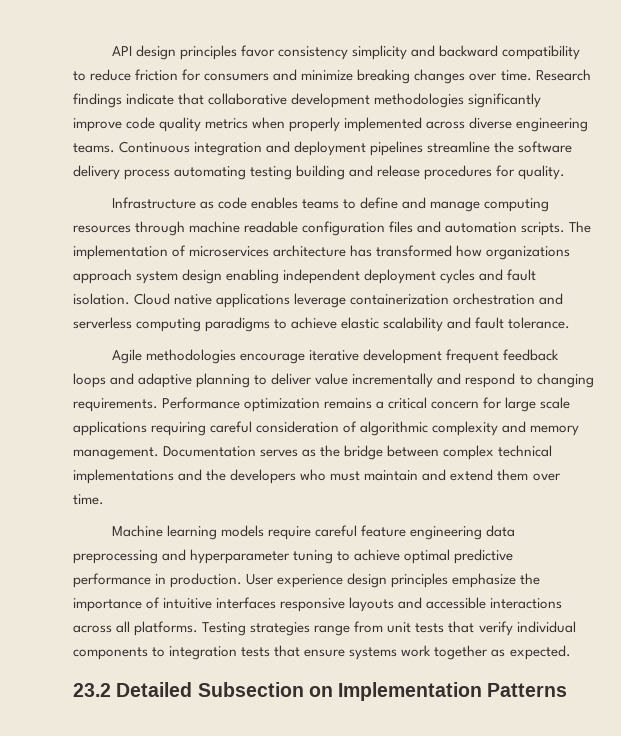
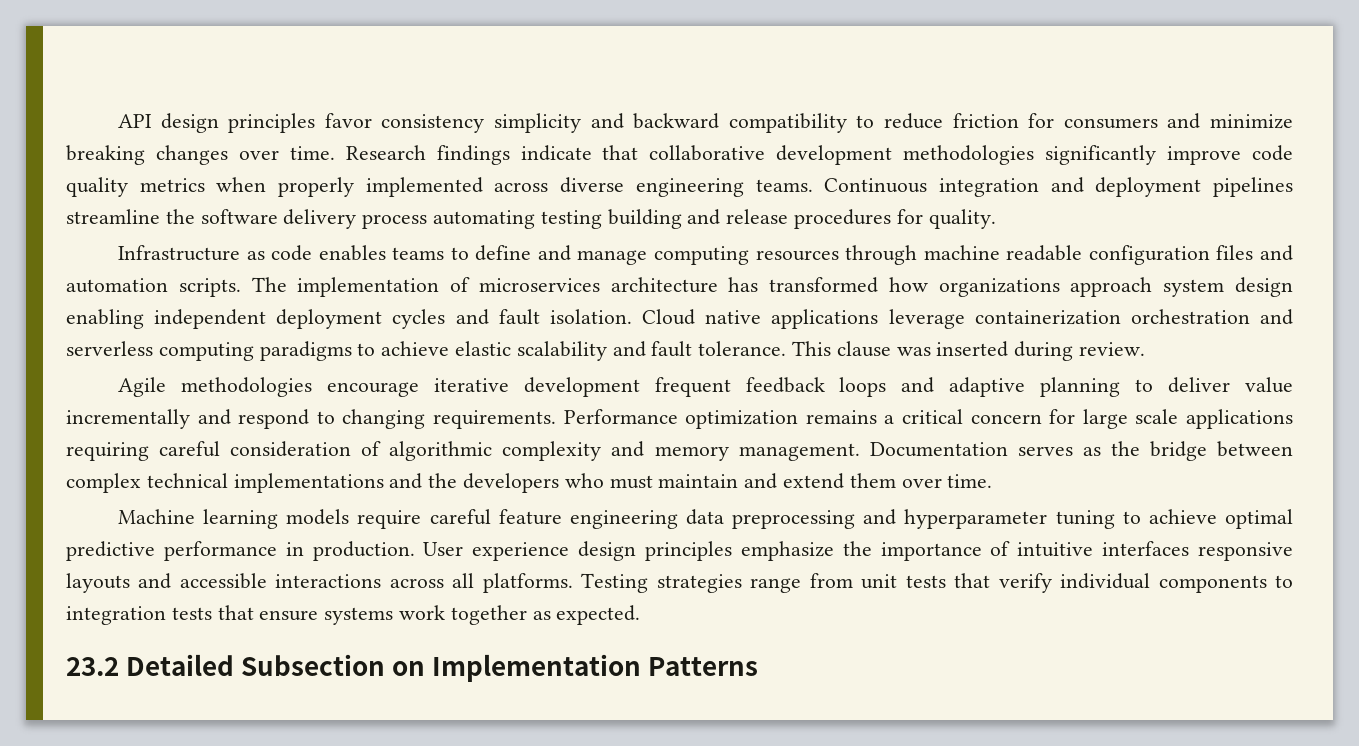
(571, 323) none -> [792,341,1146,361] This clause was inserted during review.

